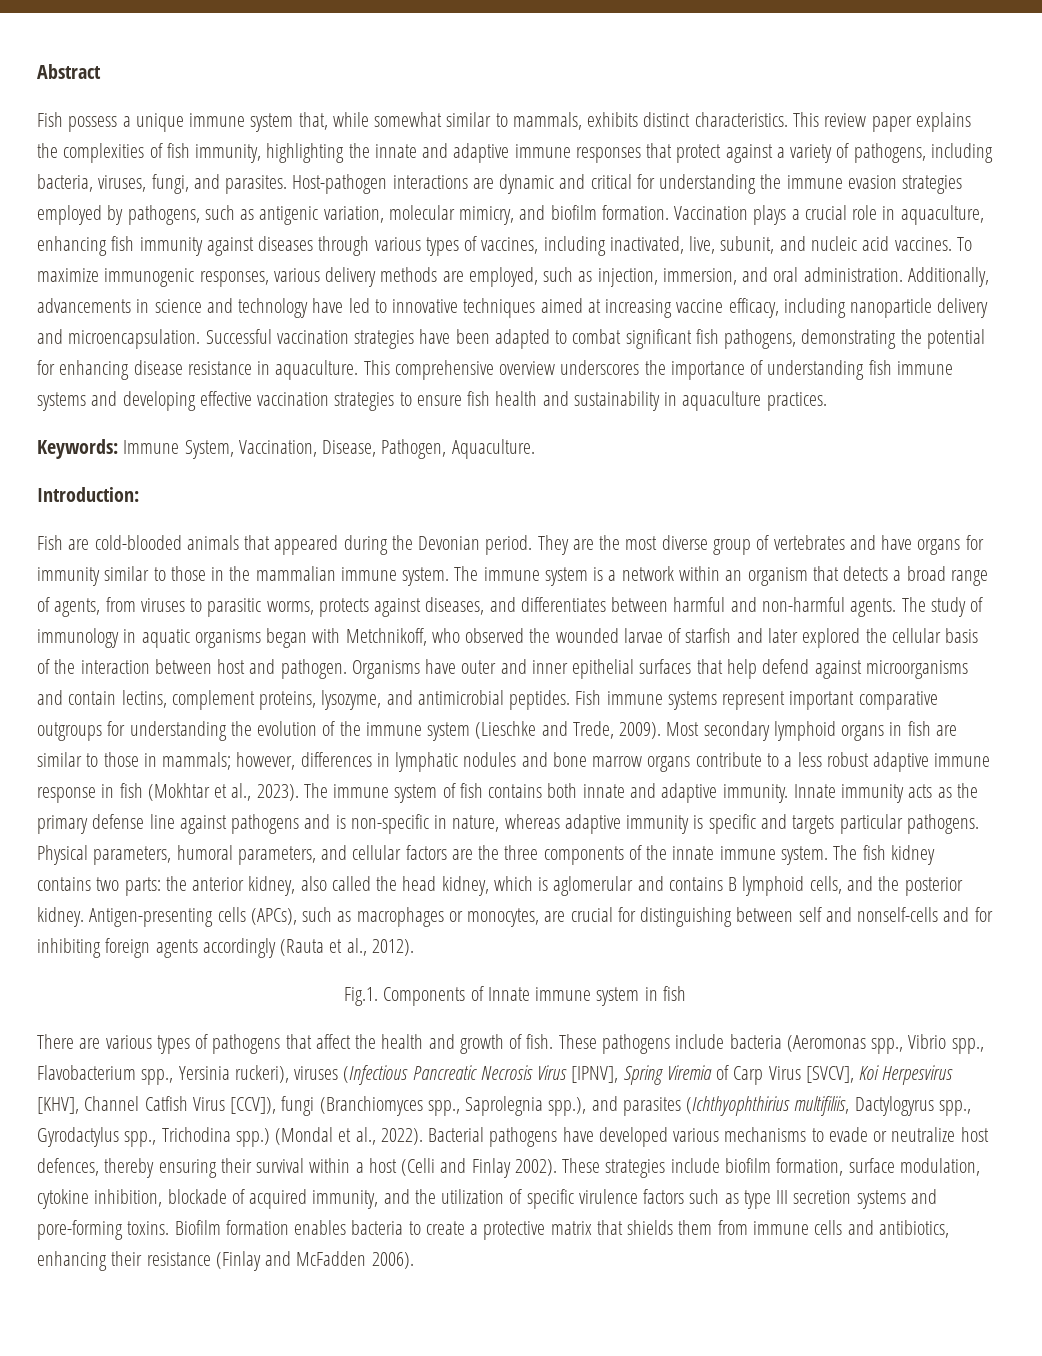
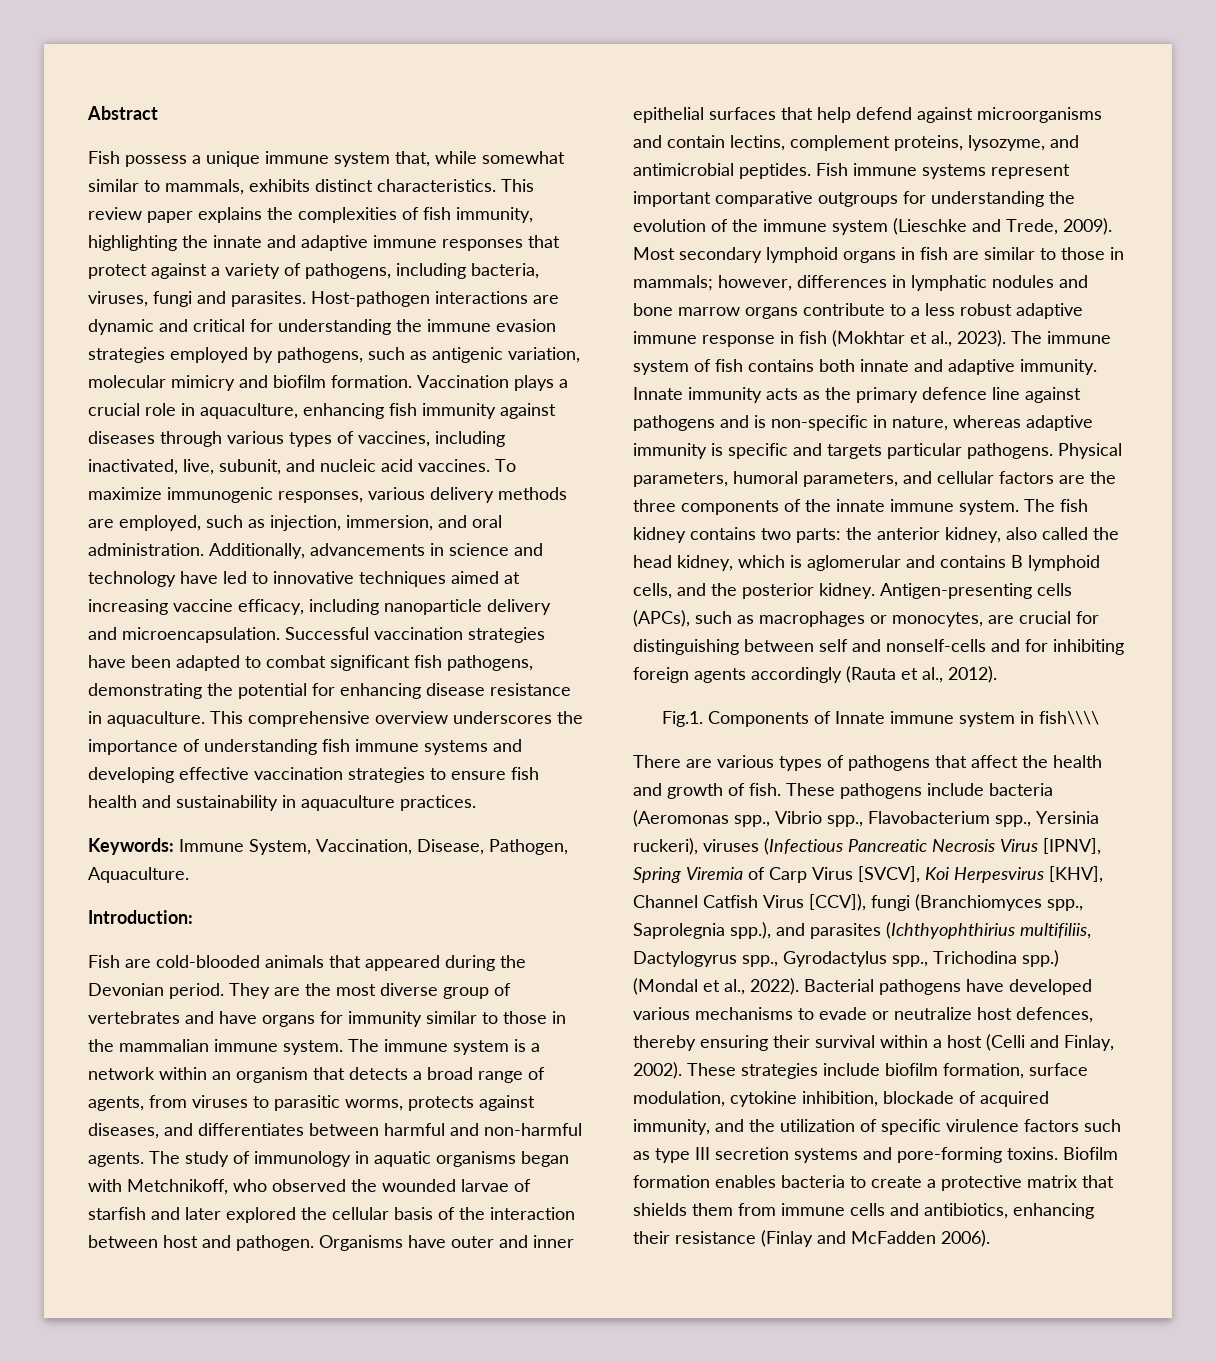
[151,174,189,194] fungi, -> [153,291,192,307] fungi
[459,206,515,225] mimicry, -> [171,375,235,391] mimicry
[92,814,145,829] defense -> [922,387,987,400] defence
[662,986,686,1001] fish -> [1039,711,1099,725] fish\\\\
[471,1158,511,1178] Finlay -> [1064,1035,1114,1051] Finlay,

